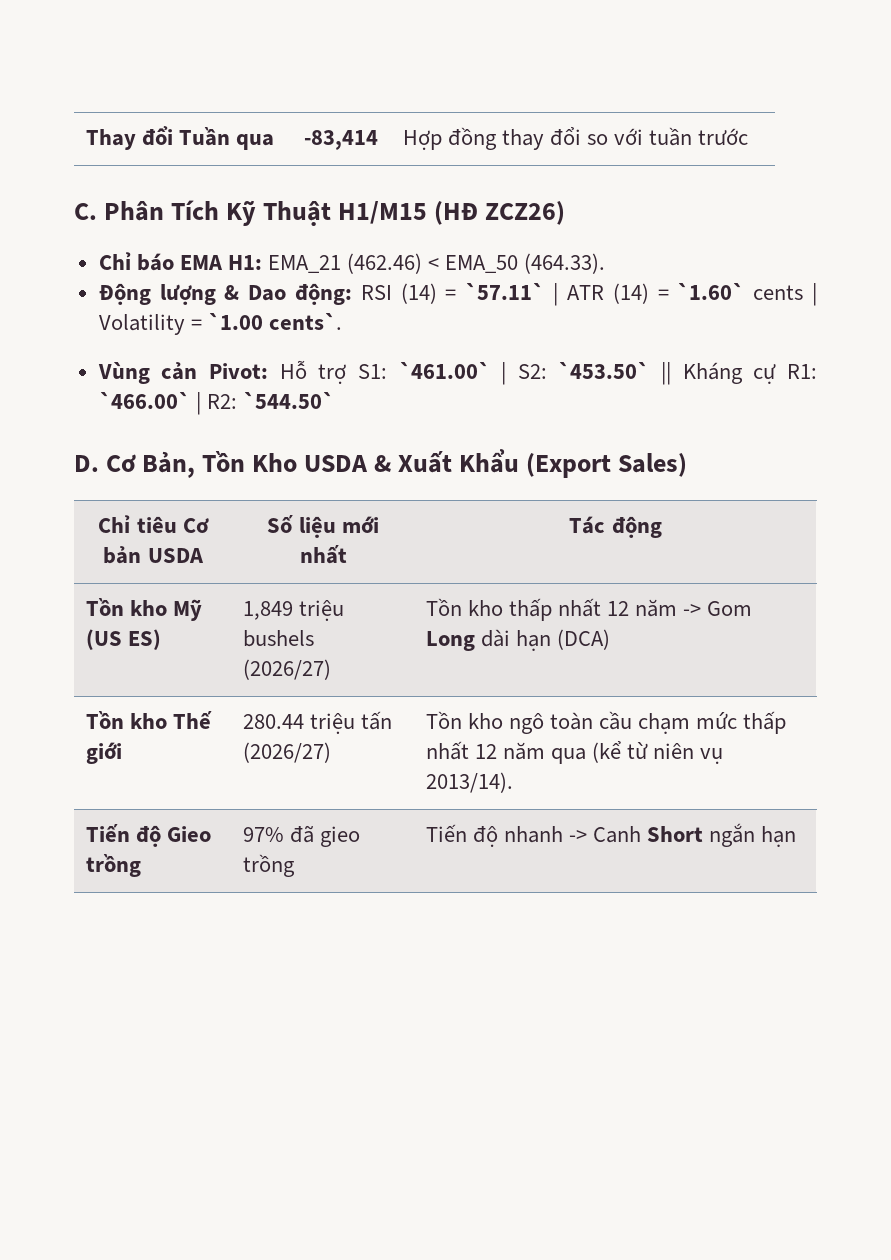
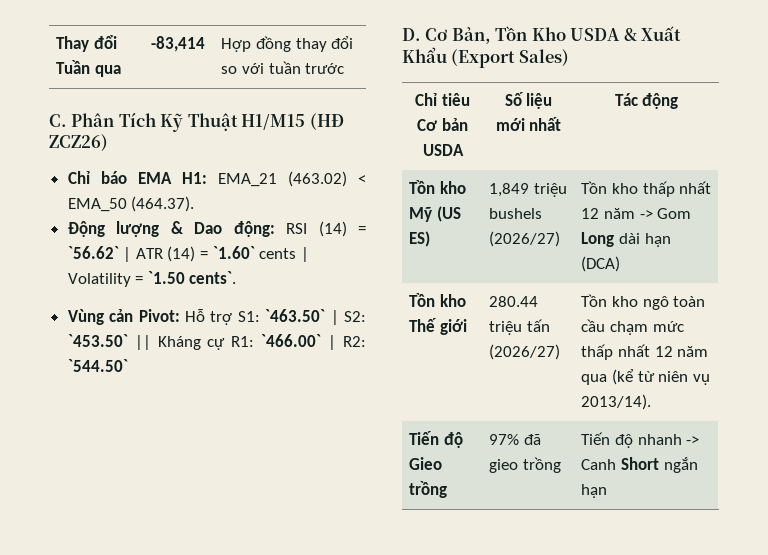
[347,253,423,274] (462.46) -> [287,171,347,187] (463.02)
[524,253,606,274] (464.33). -> [131,196,195,212] (464.37).
[465,283,545,300] `57.11` -> [67,246,119,259] `56.62`
[207,313,263,330] `1.00 -> [147,271,185,284] `1.50
[398,362,490,379] `461.00` -> [265,309,326,322] `463.50`

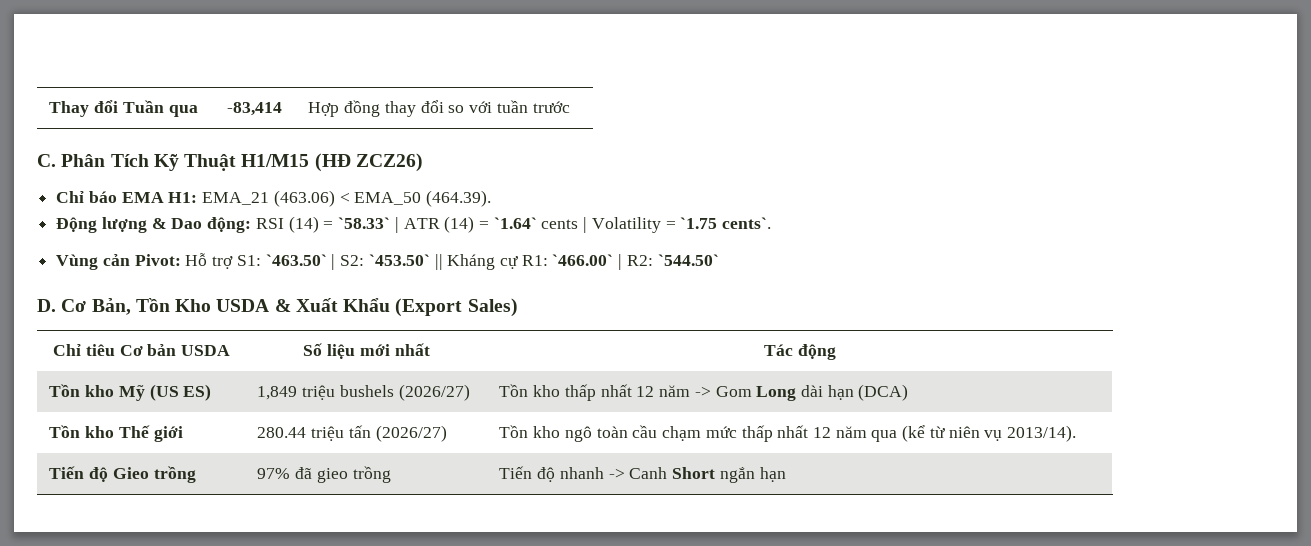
[287,171,347,187] (463.02) -> [273,190,335,207] (463.06)
[131,196,195,212] (464.37). -> [426,190,492,207] (464.39).
[67,246,119,259] `56.62` -> [338,217,391,229] `58.33`
[212,246,255,259] `1.60` -> [493,217,537,229] `1.64`
[147,271,185,284] `1.50 -> [680,217,718,229] `1.75

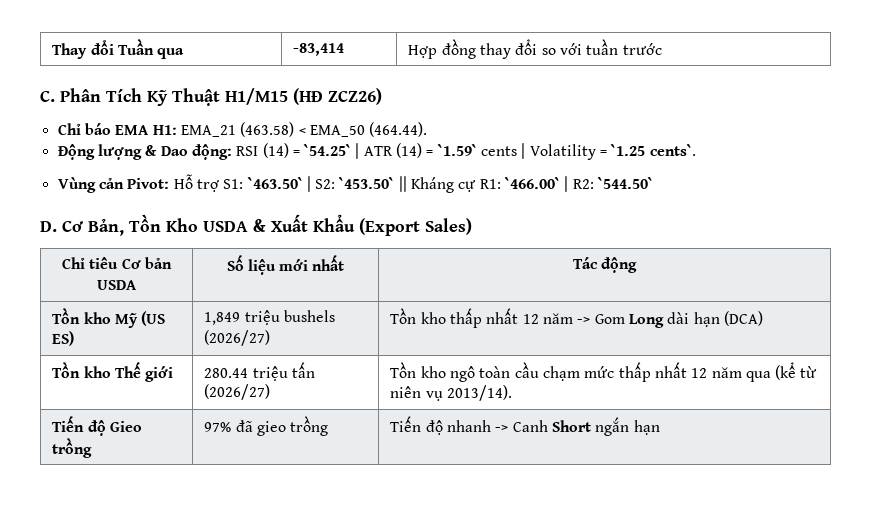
[273,190,335,207] (463.06) -> [240,122,295,137] (463.58)
[426,190,492,207] (464.39). -> [369,122,428,137] (464.44).
[338,217,391,229] `58.33` -> [303,144,352,156] `54.25`
[493,217,537,229] `1.64` -> [436,144,477,156] `1.59`
[680,217,718,229] `1.75 -> [610,144,646,156] `1.25

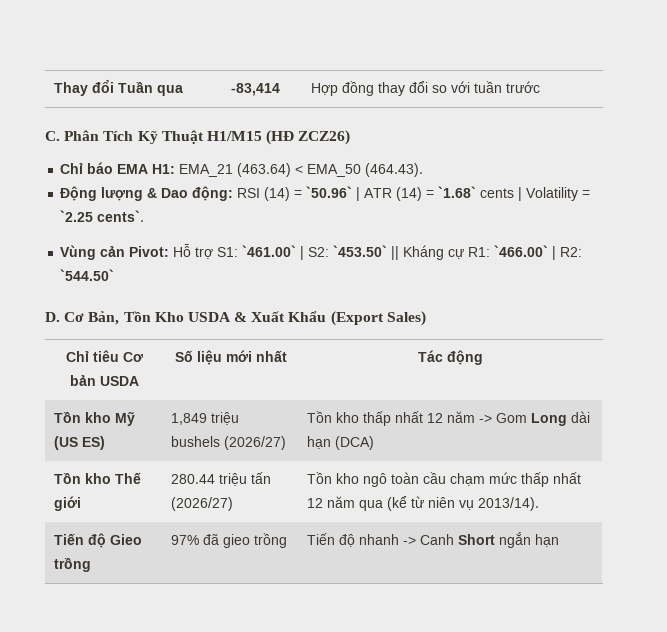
[240,122,295,137] (463.58) -> [237,163,292,177] (463.64)
[369,122,428,137] (464.44). -> [365,163,424,177] (464.43).
[303,144,352,156] `54.25` -> [306,186,353,198] `50.96`
[436,144,477,156] `1.59` -> [438,186,477,198] `1.68`
[610,144,646,156] `1.25 -> [60,210,94,222] `2.25
[246,177,303,189] `463.50` -> [242,245,297,257] `461.00`

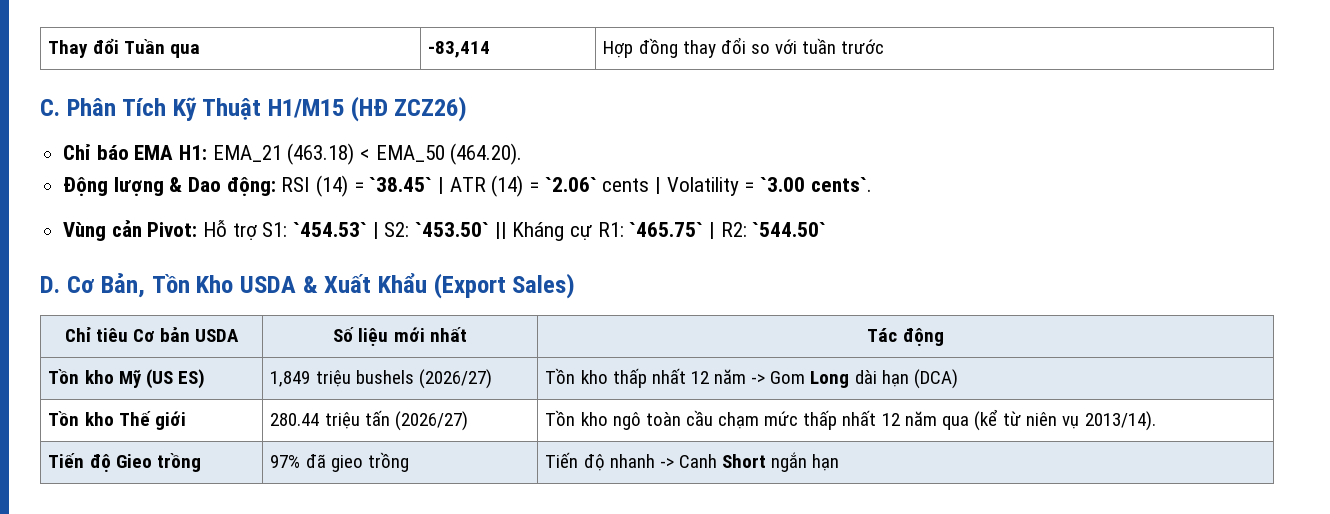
[237,163,292,177] (463.64) -> [287,143,355,165] (463.18)
[365,163,424,177] (464.43). -> [450,143,523,165] (464.20).
[306,186,353,198] `50.96` -> [369,177,433,192] `38.45`
[438,186,477,198] `1.68` -> [544,177,597,192] `2.06`
[60,210,94,222] `2.25 -> [760,177,806,192] `3.00
[242,245,297,257] `461.00` -> [293,222,368,237] `454.53`
[494,245,549,257] `466.00` -> [629,222,704,237] `465.75`

